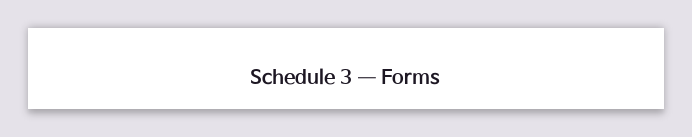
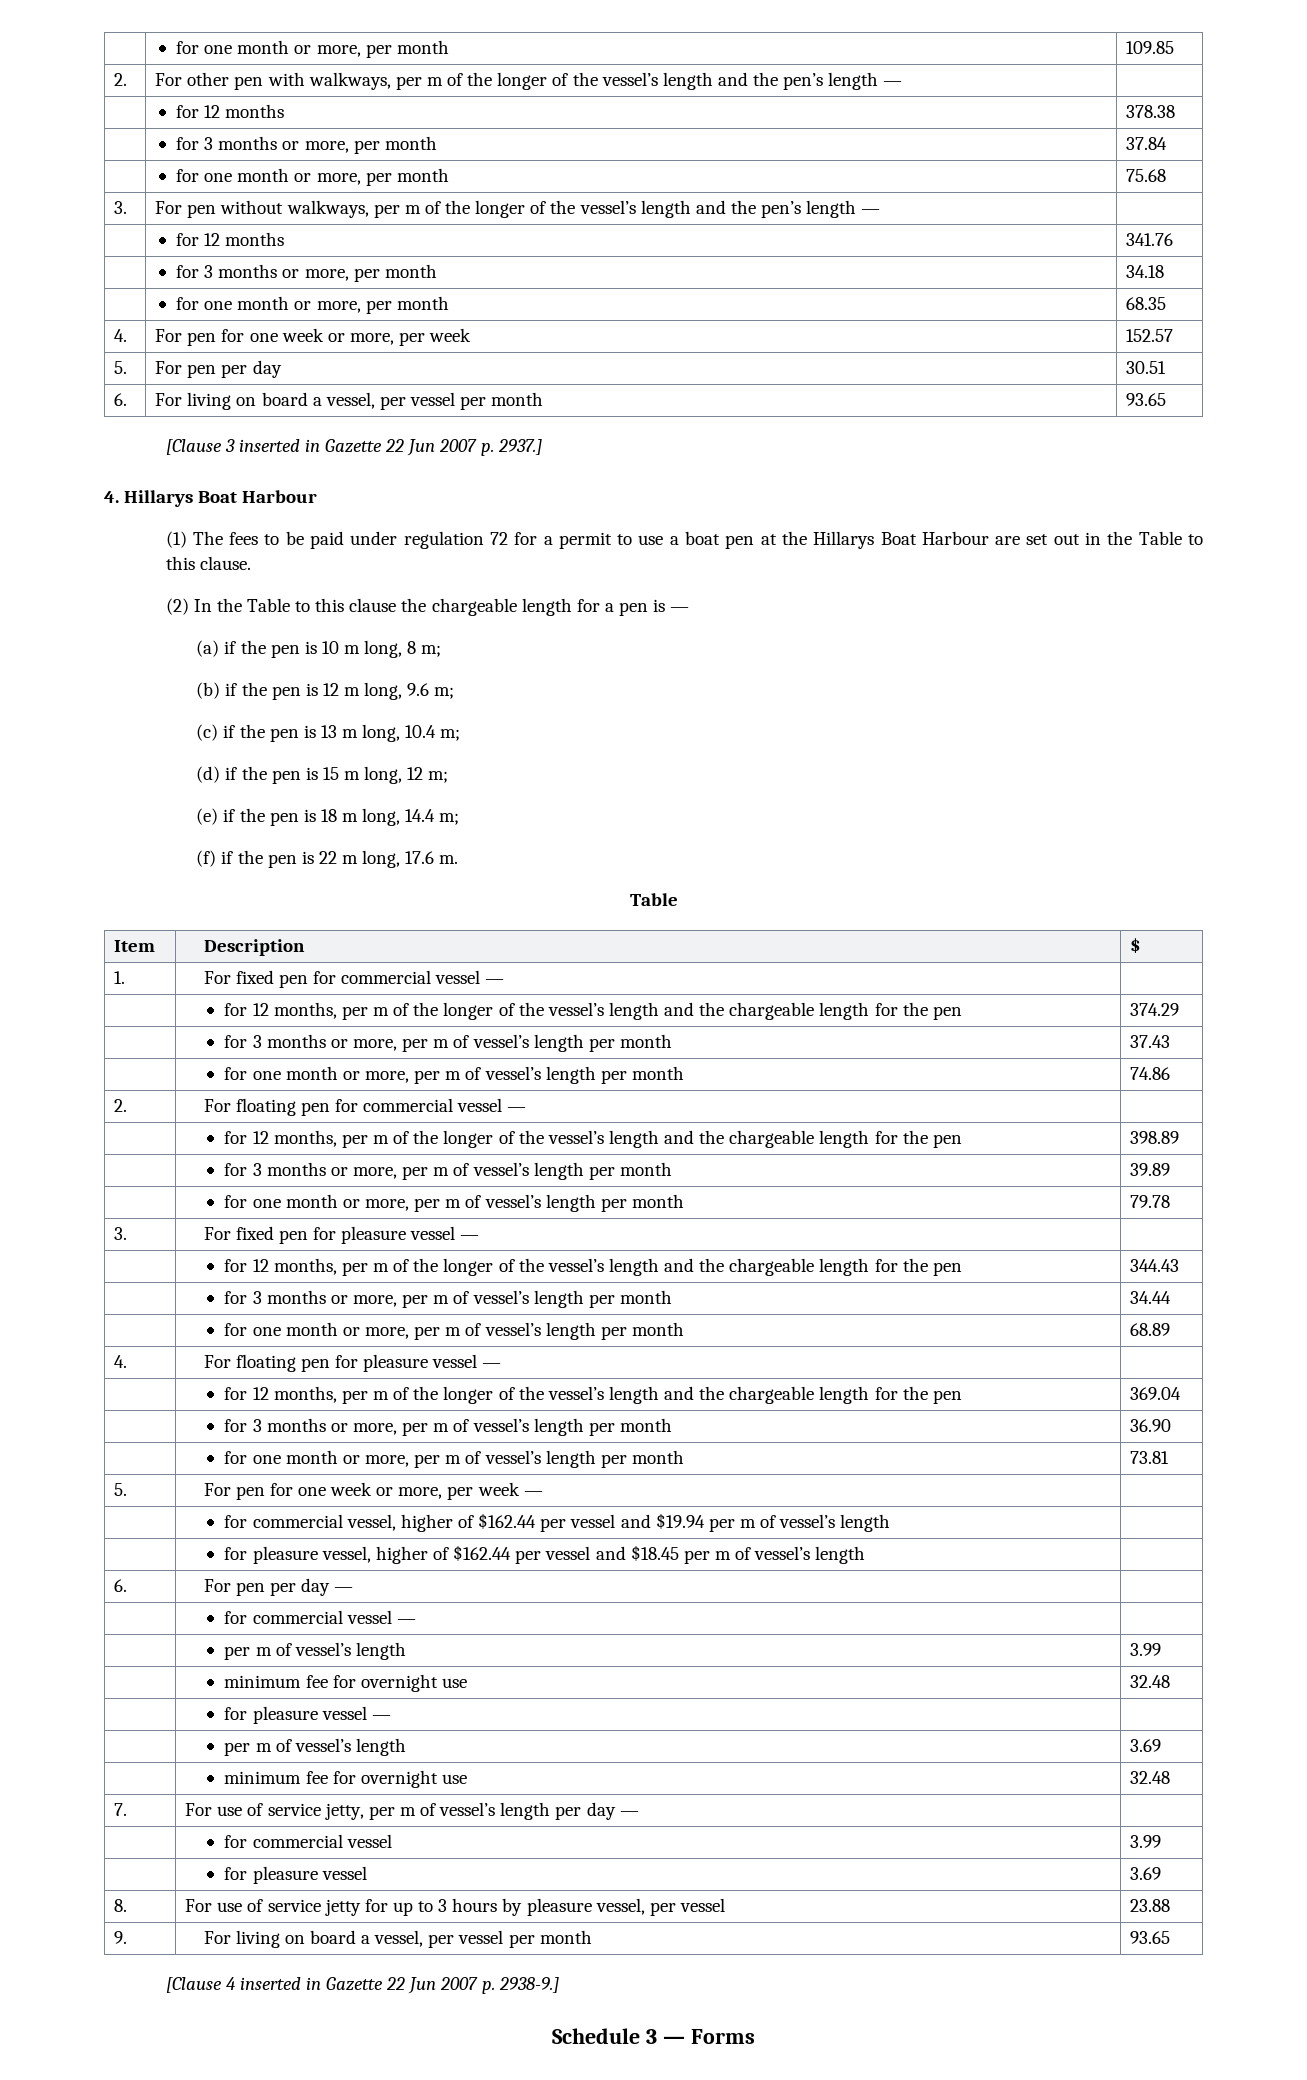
(250, 76) none -> [176,40,449,58] [1126,41,1175,54] [114,73,128,86] [155,72,903,90] [176,104,285,118] [1126,105,1176,118] [176,136,437,154] [1126,137,1168,150] [176,168,449,186] [1126,169,1167,182] [114,201,128,214] [155,200,881,218] [176,232,285,246] [1126,233,1174,246] [176,264,437,282] [1126,265,1165,278] [176,296,449,314] [1126,297,1167,310] [114,329,128,342] [155,328,472,346] [1126,329,1174,342] [114,361,128,374] [155,360,282,378] [1126,361,1167,374] [114,393,128,406] [155,392,544,410] [1126,393,1167,406] [165,439,542,456] [104,490,318,507] [165,531,1203,549] [165,556,251,570] [165,598,690,616] [196,640,442,658] [196,682,455,700] [196,724,461,742] [196,766,449,784] [196,808,460,826] [196,850,459,868] [629,893,678,906] [114,940,156,952] [203,939,305,956] [1130,938,1141,953] [114,971,126,984] [203,970,505,988] [224,1002,962,1020] [1130,1003,1180,1016] [224,1034,672,1052] [1130,1035,1171,1048] [224,1066,684,1084] [1130,1067,1171,1080] [114,1099,128,1112] [203,1098,527,1116] [224,1130,962,1148] [1130,1131,1180,1144] [224,1162,672,1180] [1130,1163,1171,1176] [224,1194,684,1212] [1130,1195,1171,1208] [114,1227,128,1240] [203,1226,480,1244] [224,1258,962,1276] [1130,1259,1180,1272] [224,1290,672,1308] [1130,1291,1172,1304] [224,1322,684,1340] [1130,1323,1171,1336] [114,1355,128,1368] [203,1354,502,1372] [224,1386,962,1404] [1130,1387,1182,1400] [224,1418,672,1436] [1130,1419,1172,1432] [224,1450,684,1468] [1130,1451,1170,1464] [114,1483,128,1496] [203,1482,543,1500] [224,1513,891,1532] [224,1545,866,1564] [114,1579,128,1592] [203,1578,354,1596] [224,1610,416,1624] [224,1642,407,1660] [1130,1643,1162,1656] [224,1674,468,1692] [1130,1675,1171,1688] [224,1706,391,1724] [224,1738,407,1756] [1130,1739,1162,1752] [224,1770,468,1788] [1130,1771,1171,1784] [114,1803,128,1816] [185,1802,639,1820] [224,1834,392,1848] [1130,1835,1162,1848] [224,1866,367,1884] [1130,1867,1162,1880] [114,1899,128,1912] [185,1898,725,1916] [1130,1899,1171,1912] [114,1931,128,1944] [203,1930,592,1948] [1130,1931,1171,1944] [165,1977,559,1994] | for one month or more, per month | 109.85 // 2. | For other pen with walkways, per m of the longer of the vessel’s length and the pen’s length — | // | for 12 months | 378.38 // | for 3 months or more, per month | 37.84 // | for one month or more, per month | 75.68 // 3. | For pen without walkways, per m of the longer of the vessel’s length and the pen’s length — | // | for 12 months | 341.76 // | for 3 months or more, per month | 34.18 // | for one month or more, per month | 68.35 // 4. | For pen for one week or more, per week | 152.57 // 5. | For pen per day | 30.51 // 6. | For living on board a vessel, per vessel per month | 93.65 // [Clause 3 inserted in Gazette 22 Jun 2007 p. 2937.] // 4. Hillarys Boat Harbour // (1) The fees to be paid under regulation 72 for a permit to use a boat pen at the Hillarys Boat Harbour are set out in the Table to this clause. // (2) In the Table to this clause the chargeable length for a pen is — // (a) if the pen is 10 m long, 8 m; // (b) if the pen is 12 m long, 9.6 m; // (c) if the pen is 13 m long, 10.4 m; // (d) if the pen is 15 m long, 12 m; // (e) if the pen is 18 m long, 14.4 m; // (f) if the pen is 22 m long, 17.6 m. // Table // Item | Description | $ // 1. | For fixed pen for commercial vessel — | // | for 12 months, per m of the longer of the vessel’s length and the chargeable length for the pen | 374.29 // | for 3 months or more, per m of vessel’s length per month | 37.43 // | for one month or more, per m of vessel’s length per month | 74.86 // 2. | For floating pen for commercial vessel — | // | for 12 months, per m of the longer of the vessel’s length and the chargeable length for the pen | 398.89 // | for 3 months or more, per m of vessel’s length per month | 39.89 // | for one month or more, per m of vessel’s length per month | 79.78 // 3. | For fixed pen for pleasure vessel — | // | for 12 months, per m of the longer of the vessel’s length and the chargeable length for the pen | 344.43 // | for 3 months or more, per m of vessel’s length per month | 34.44 // | for one month or more, per m of vessel’s length per month | 68.89 // 4. | For floating pen for pleasure vessel — | // | for 12 months, per m of the longer of the vessel’s length and the chargeable length for the pen | 369.04 // | for 3 months or more, per m of vessel’s length per month | 36.90 // | for one month or more, per m of vessel’s length per month | 73.81 // 5. | For pen for one week or more, per week — | // | for commercial vessel, higher of $162.44 per vessel and $19.94 per m of vessel’s length | // | for pleasure vessel, higher of $162.44 per vessel and $18.45 per m of vessel’s length | // 6. | For pen per day — | // | for commercial vessel — | // | per m of vessel’s length | 3.99 // | minimum fee for overnight use | 32.48 // | for pleasure vessel — | // | per m of vessel’s length | 3.69 // | minimum fee for overnight use | 32.48 // 7. | For use of service jetty, per m of vessel’s length per day — | // | for commercial vessel | 3.99 // | for pleasure vessel | 3.69 // 8. | For use of service jetty for up to 3 hours by pleasure vessel, per vessel | 23.88 // 9. | For living on board a vessel, per vessel per month | 93.65 // [Clause 4 inserted in Gazette 22 Jun 2007 p. 2938-9.] //

